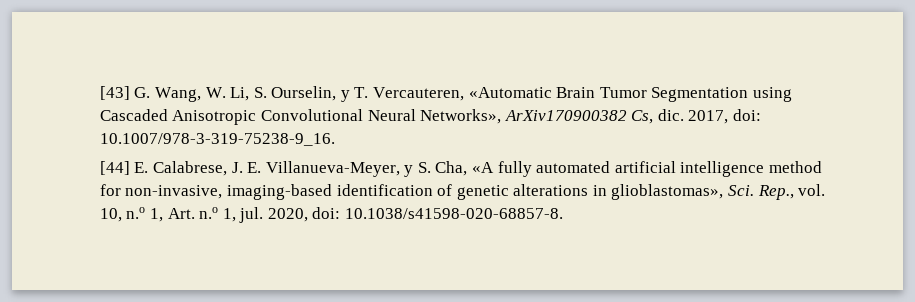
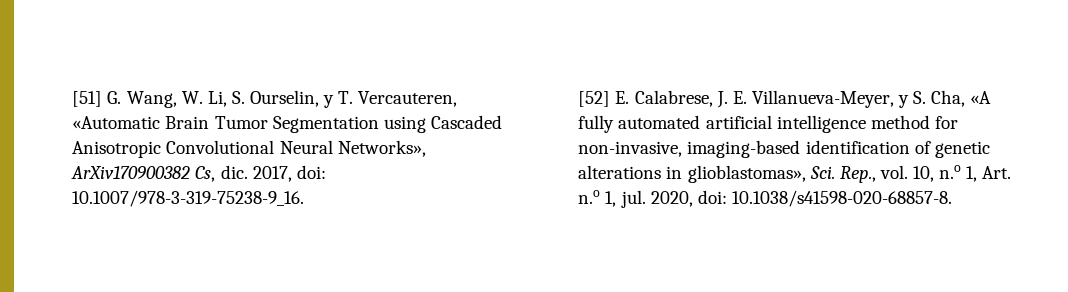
[99,86,130,100] [43] -> [72,91,103,107] [51]
[99,161,130,175] [44] -> [578,91,611,107] [52]

